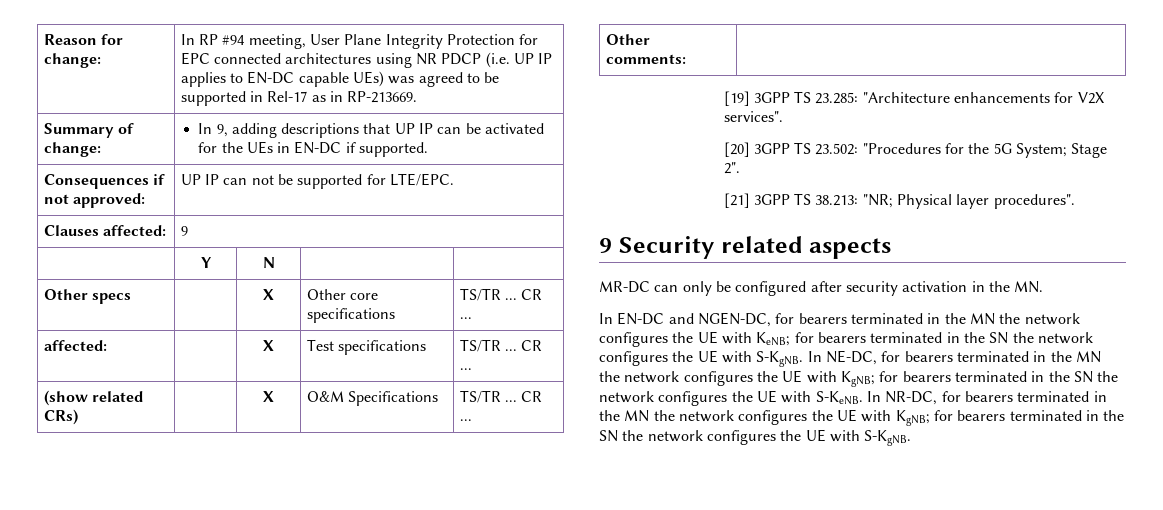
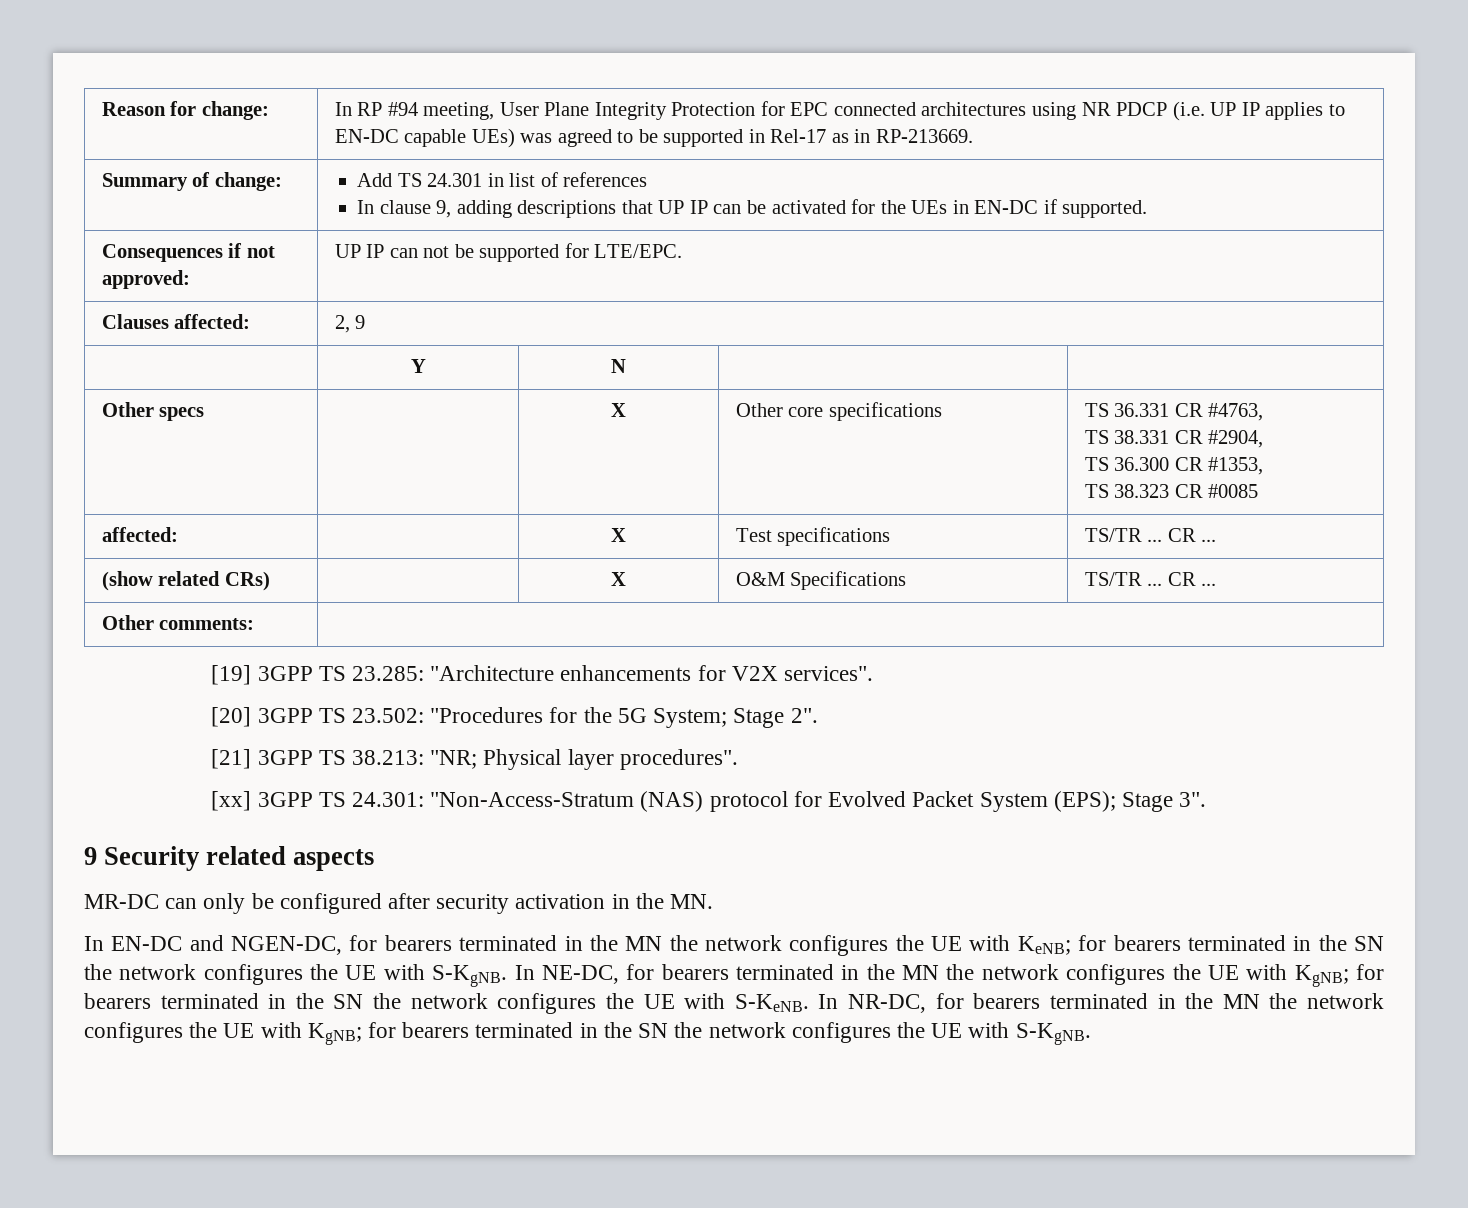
[198,123,213,134] In -> [357,172,648,187] [357,200,431,214] Add TS 24.301 in list of references // In clause
(166, 230) none -> [334,315,350,333] 2,
[459,288,543,301] [459,317,472,319] TS/TR ... CR ... -> [1084,403,1264,421] [1084,430,1264,448] [1084,457,1264,475] [1084,484,1259,498] TS 36.331 CR #4763, // TS 38.331 CR #2904, // TS 36.300 CR #1353, // TS 38.323 CR #0085
(1075, 201) none -> [211,791,1207,812] // [xx] 3GPP TS 24.301: "Non-Access-Stratum (NAS) protocol for Evolved Packet System (EPS); Stage 3".

